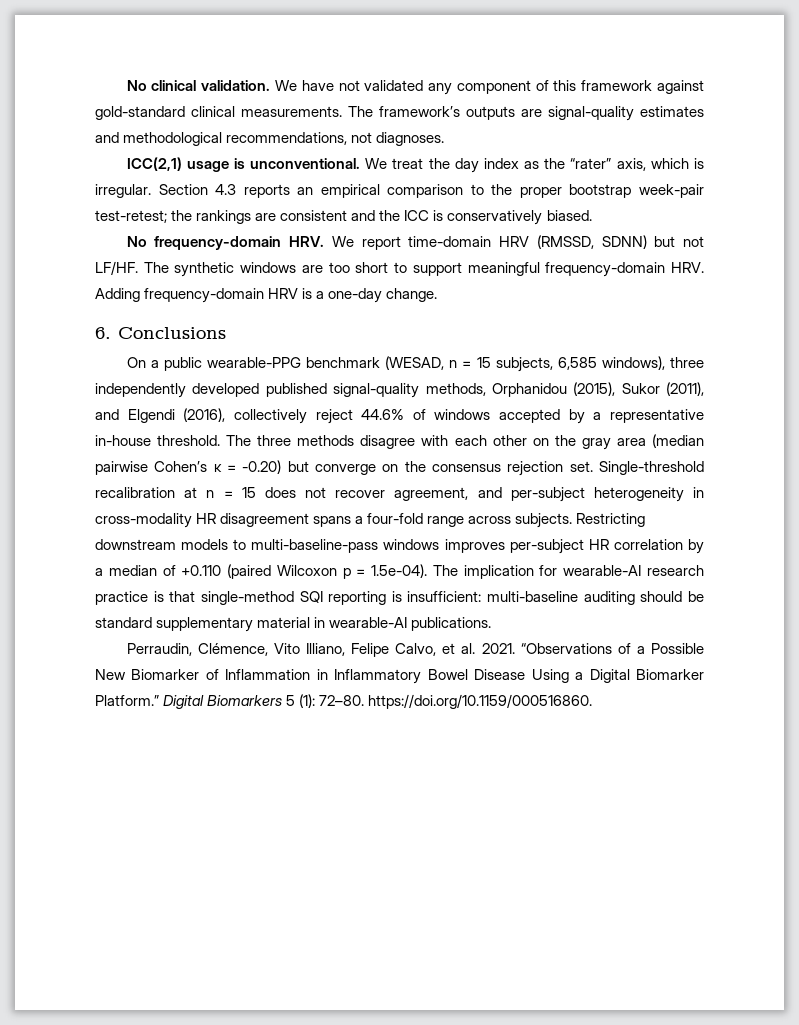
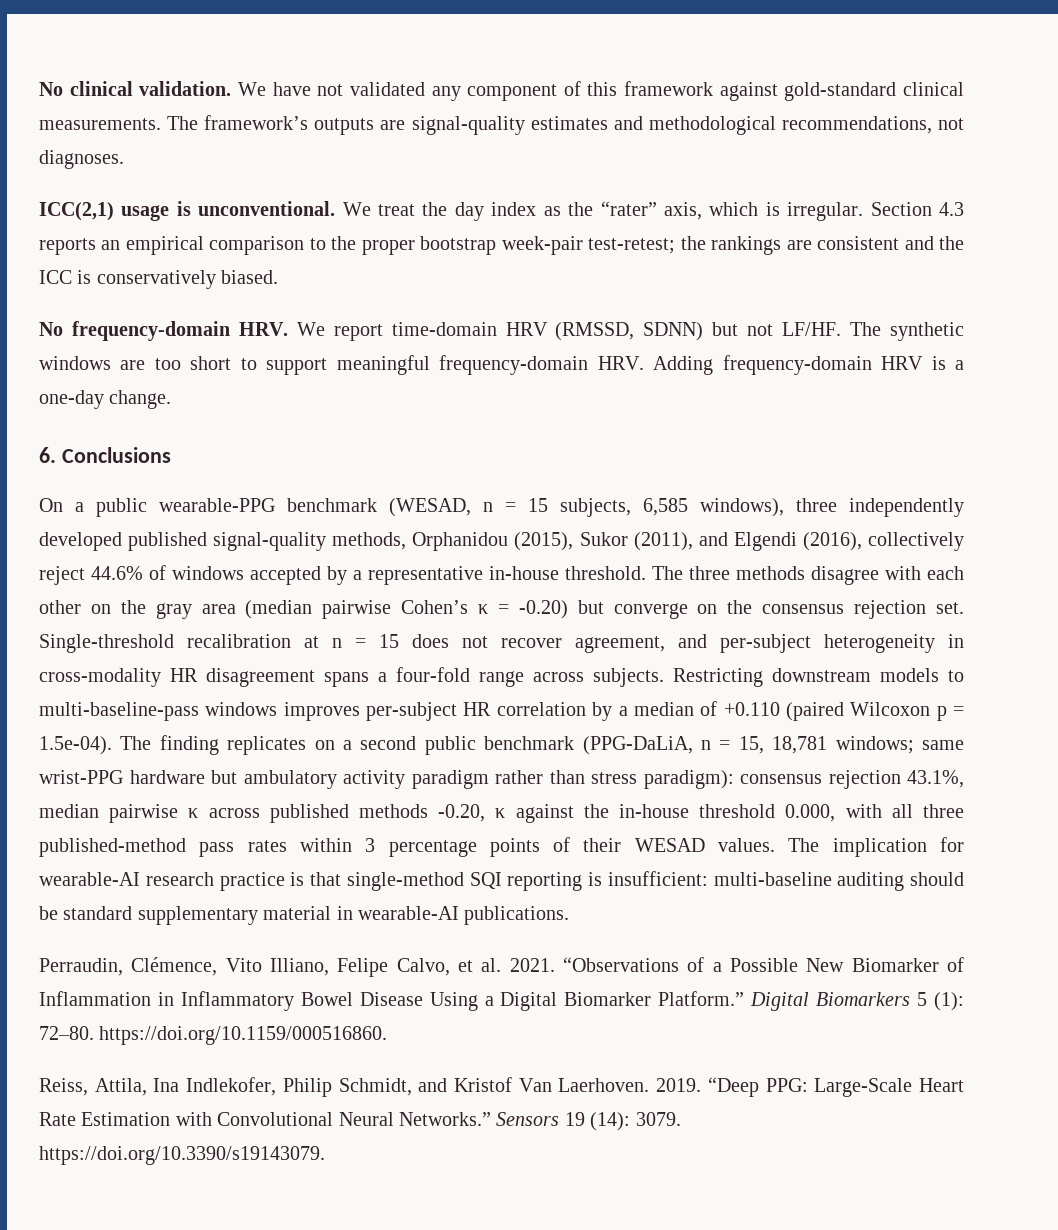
(458, 570) none -> [159,735,964,755] [39,770,964,789] [39,804,965,823] [39,837,820,857] finding replicates on a second public benchmark (PPG-DaLiA, n = 15, 18,781 windows; same wrist-PPG hardware but ambulatory activity paradigm rather than stress paradigm): consensus rejection 43.1%, median pairwise κ across published methods -0.20, κ against the in-house threshold 0.000, with all three published-method pass rates within 3 percentage points of their WESAD values. The
(593, 701) none -> [39,1077,964,1097] [39,1112,681,1131] [39,1146,325,1165] // Reiss, Attila, Ina Indlekofer, Philip Schmidt, and Kristof Van Laerhoven. 2019. “Deep PPG: Large-Scale Heart Rate Estimation with Convolutional Neural Networks.” Sensors 19 (14): 3079. https://doi.org/10.3390/s19143079.

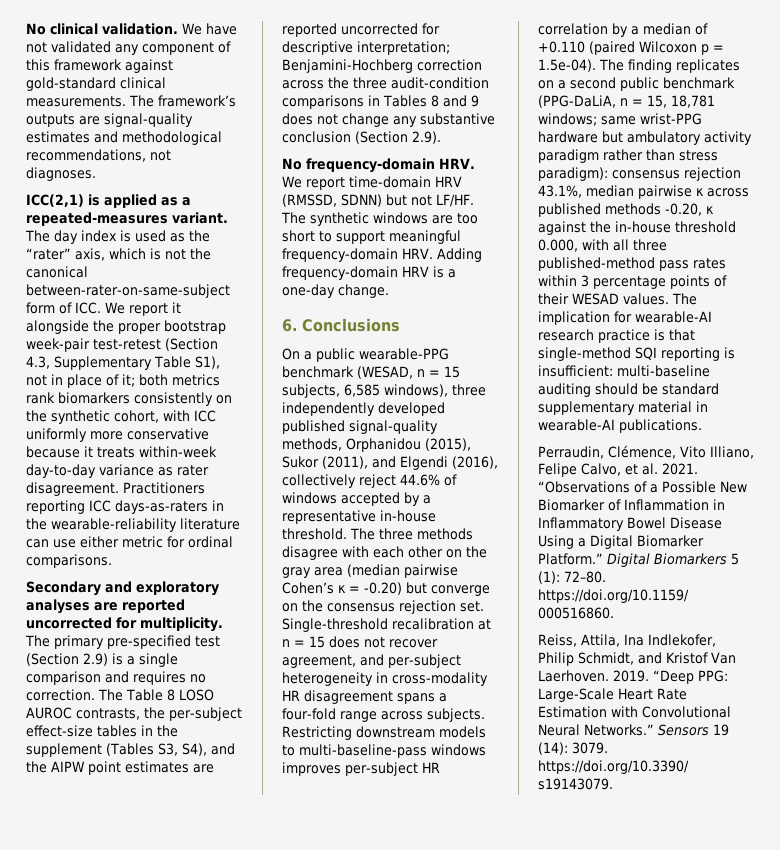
[121,201,537,221] usage is unconventional. We treat the day index -> [88,194,191,208] [26,212,228,226] [25,230,166,244] is applied as a repeated-measures variant. The day index is used
[787,202,964,221] [39,236,964,255] [39,270,279,289] irregular. Section 4.3 reports an empirical comparison to the proper bootstrap week-pair test-retest; the rankings are consistent and the ICC is conservatively biased. -> [165,248,211,260] [26,266,88,278] [26,284,230,298] [26,302,181,316] [26,320,226,334] [26,338,218,352] [26,356,220,370] [26,374,220,388] [26,392,232,406] [26,410,216,424] [26,428,209,442] [26,446,217,458] [26,464,209,478] [26,482,205,496] [26,500,224,514] [26,518,240,532] [26,536,233,548] [26,554,112,568] [26,581,219,596] [26,599,185,614] [26,617,223,632] [25,635,220,649] [26,653,178,667] [26,671,206,685] [26,689,214,701] [26,707,242,721] [26,725,178,737] [26,743,235,757] [26,761,214,775] [282,23,440,37] [282,41,450,55] [282,59,482,73] [282,77,489,89] [282,95,479,109] [282,113,495,127] [282,131,441,144] not the canonical between-rater-on-same-subject form of ICC. We report it alongside the proper bootstrap week-pair test-retest (Section 4.3, Supplementary Table S1), not in place of it; both metrics rank biomarkers consistently on the synthetic cohort, with ICC uniformly more conservative because it treats within-week day-to-day variance as rater disagreement. Practitioners reporting ICC days-as-raters in the wearable-reliability literature can use either metric for ordinal comparisons. // Secondary and exploratory analyses are reported uncorrected for multiplicity. The primary pre-specified test (Section 2.9) is a single comparison and requires no correction. The Table 8 LOSO AUROC contrasts, the per-subject effect-size tables in the supplement (Tables S3, S4), and the AIPW point estimates are reported uncorrected for descriptive interpretation; Benjamini-Hochberg correction across the three audit-condition comparisons in Tables 8 and 9 does not change any substantive conclusion (Section 2.9).

